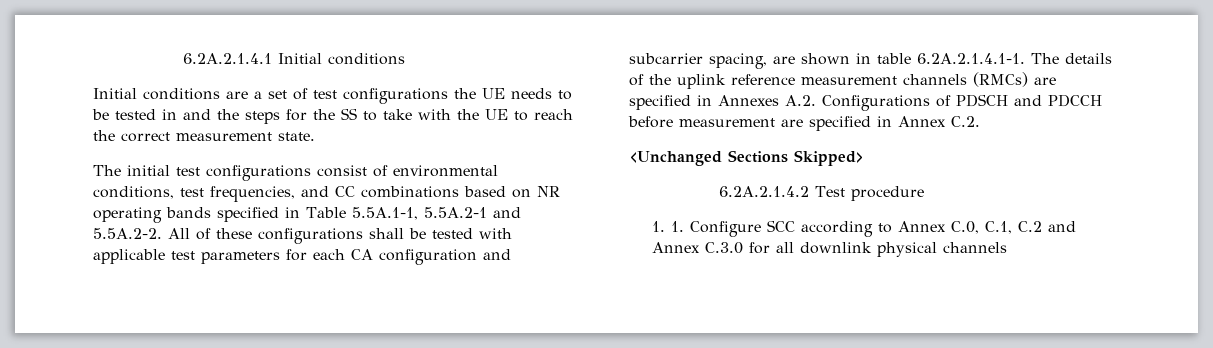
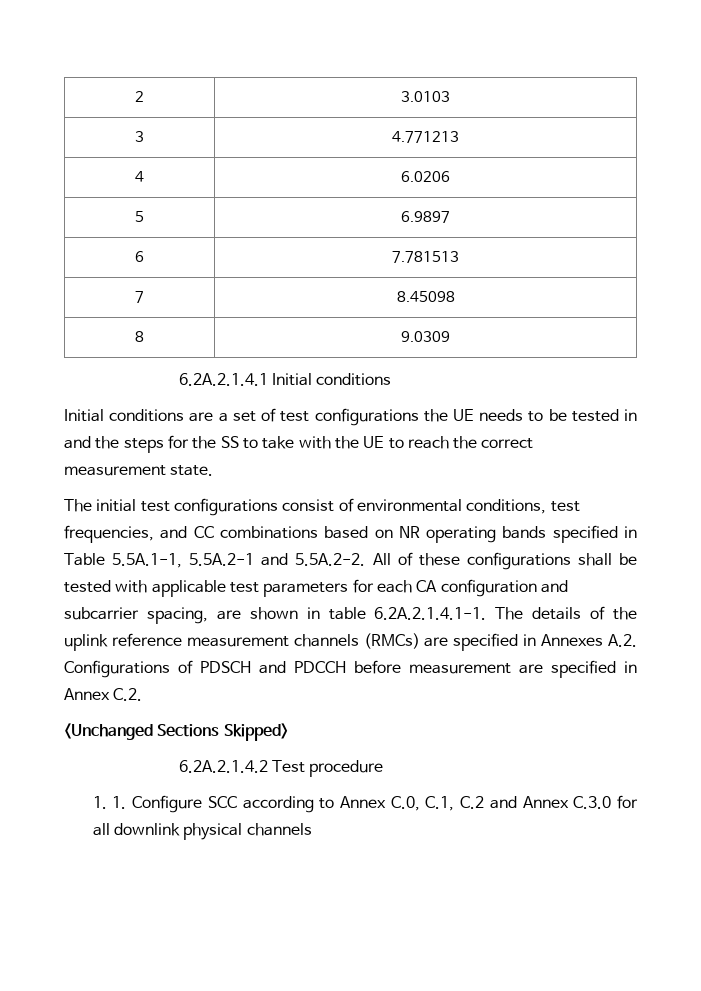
(183, 58) none -> [135,91,144,102] [401,91,450,102] [135,131,144,142] [392,131,459,143] [135,171,144,182] [401,171,450,182] [135,211,144,222] [401,211,450,223] [135,251,144,262] [392,251,459,263] [135,291,144,303] [396,291,455,302] [135,331,144,342] [401,331,450,342] 2 | 3.0103 // 3 | 4.771213 // 4 | 6.0206 // 5 | 6.9897 // 6 | 7.781513 // 7 | 8.45098 // 8 | 9.0309 //

